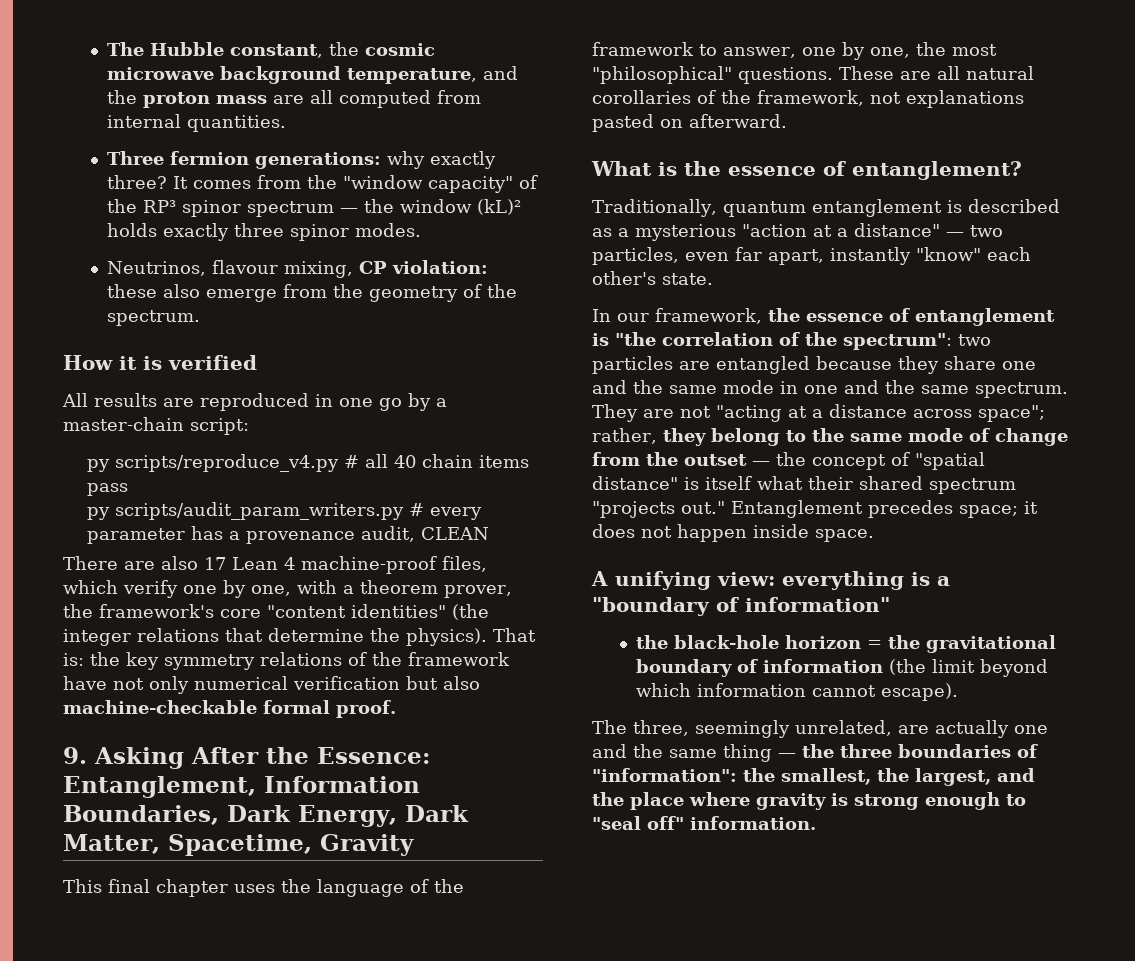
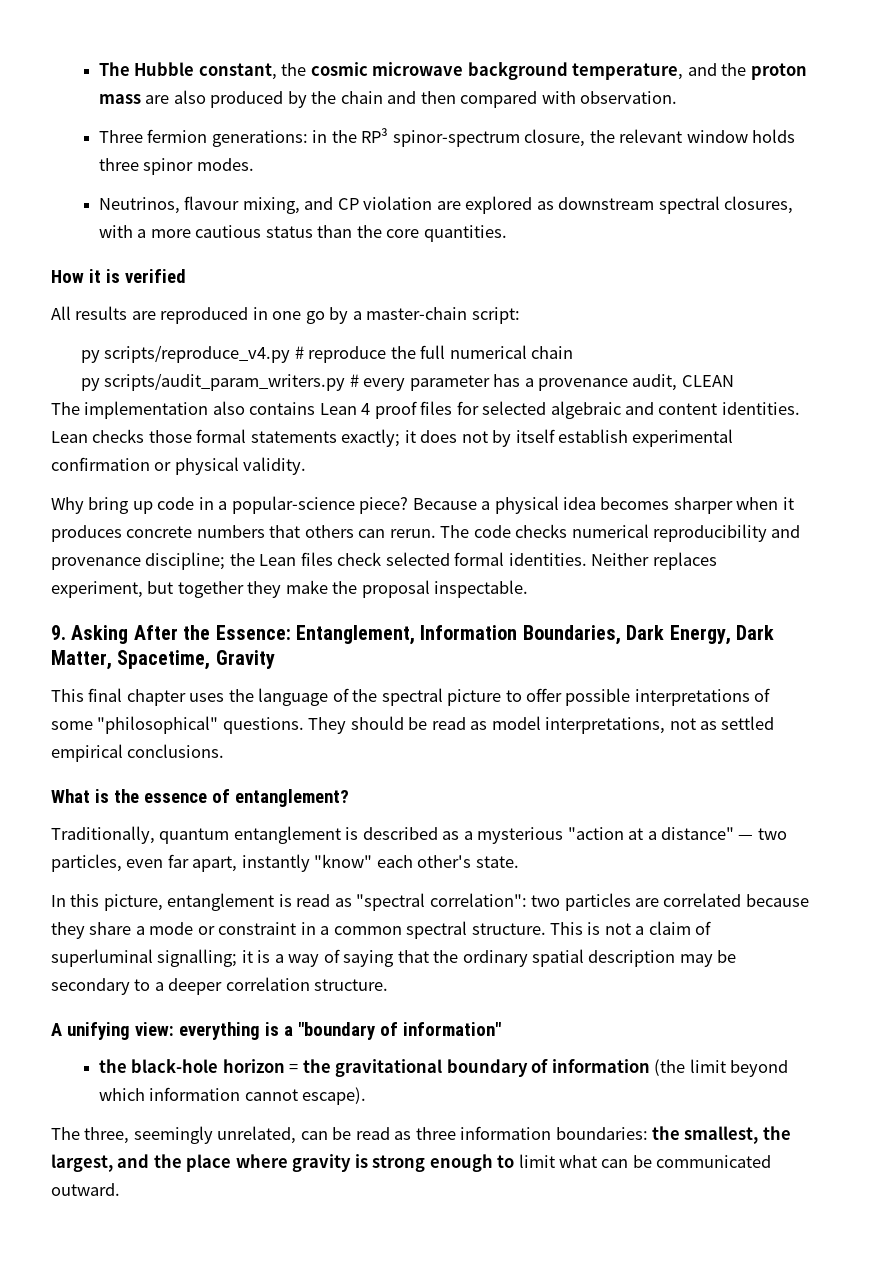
[310,90,482,108] [107,114,287,132] [107,151,497,169] [107,175,539,193] [107,199,522,217] [107,223,230,241] all computed from internal quantities. // Three fermion generations: why exactly three? It comes from the "window capacity" of the RP³ spinor spectrum — the window (kL)² holds exactly -> [173,90,678,108] [99,128,796,147] also produced by the chain and then compared with observation. // Three fermion generations: in the RP³ spinor-spectrum closure, the relevant window holds
[359,260,489,274] [107,284,518,302] [107,310,201,326] CP violation: these also emerge from the geometry of the spectrum. -> [304,196,794,214] [99,225,507,242] and CP violation are explored as downstream spectral closures, with a more cautious status than the core quantities.
[365,454,530,468] [87,483,129,496] all 40 chain items pass -> [308,345,574,363] reproduce the full numerical chain
[63,556,487,574] [63,580,512,598] [63,604,489,620] [63,628,536,646] [63,652,510,670] [63,676,480,694] [63,700,396,718] There are also 17 Lean 4 machine-proof files, which verify one by one, with a theorem prover, the framework's core "content identities" (the integer relations that determine the physics). That is: the key symmetry relations of the framework have not only numerical verification but also machine-checkable formal proof. -> [51,401,800,419] [51,429,734,447] [51,457,307,475] [51,496,794,514] [51,524,801,542] [51,552,717,570] [51,580,529,598] The implementation also contains Lean 4 proof files for selected algebraic and content identities. Lean checks those formal statements exactly; it does not by itself establish experimental confirmation or physical validity. // Why bring up code in a popular-science piece? Because a physical idea becomes sharper when it produces concrete numbers that others can rerun. The code checks numerical reproducibility and provenance discipline; the Lean files check selected formal identities. Neither replaces experiment, but together they make the proposal inspectable.
[592,42,997,60] [592,66,1034,84] [592,90,1024,108] [592,114,787,132] framework to answer, one by one, the most "philosophical" questions. These are all natural corollaries of the framework, not explanations pasted on afterward. -> [381,688,771,706] [51,716,775,734] [51,744,225,762] spectral picture to offer possible interpretations of some "philosophical" questions. They should be read as model interpretations, not as settled empirical conclusions.
[617,308,1055,326] [592,332,952,350] our framework, the essence of entanglement is "the correlation of the spectrum": -> [70,893,527,911] this picture, entanglement is read as "spectral correlation":
[716,356,810,374] entangled -> [663,893,742,907] correlated
[1002,361,1036,370] [592,380,1068,398] [592,404,1045,422] [592,428,1068,446] [592,452,985,470] [592,476,1016,494] [592,500,1038,518] [592,524,874,542] one and the same mode in one and the same spectrum. They are not "acting at a distance across space"; rather, they belong to the same mode of change from the outset — the concept of "spatial distance" is itself what their shared spectrum "projects out." Entanglement precedes space; it does not happen inside space. -> [135,921,712,939] [51,949,737,967] [51,977,389,995] a mode or constraint in a common spectral structure. This is not a claim of superluminal signalling; it is a way of saying that the ordinary spatial description may be secondary to a deeper correlation structure.
[898,720,1048,738] [592,744,1038,762] [592,768,737,782] are actually one and the same thing — the three boundaries of "information": -> [300,1126,648,1140] can be read as three information boundaries:
[592,816,816,830] "seal off" information. -> [518,1154,772,1168] [51,1183,120,1196] limit what can be communicated outward.

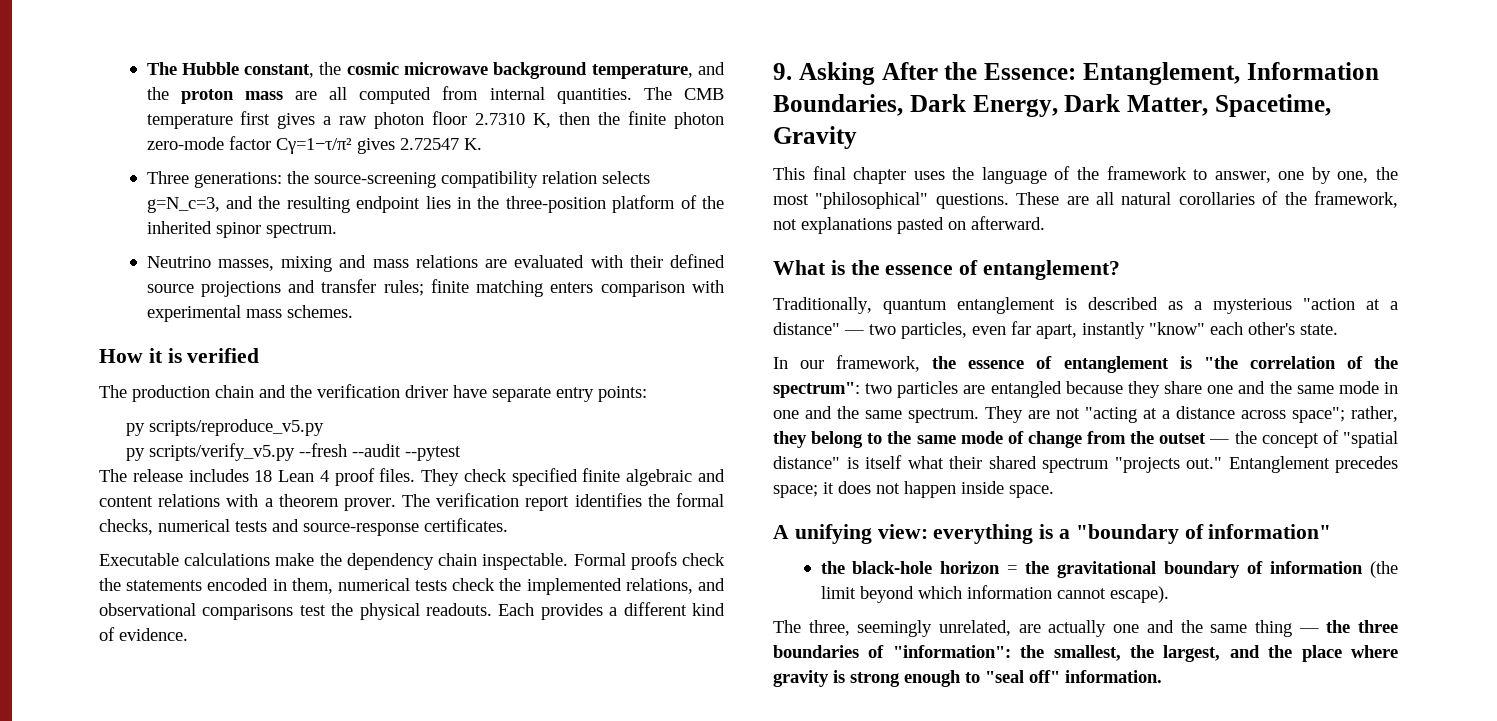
[173,90,678,108] [99,128,796,147] [99,158,254,175] [99,196,794,214] [99,225,507,242] [51,269,186,283] [51,306,520,324] [80,345,574,363] [80,373,734,391] [51,401,800,419] [51,429,734,447] [51,457,307,475] [51,496,794,514] [51,524,801,542] [51,552,717,570] [51,580,529,598] also produced by the chain and then compared with observation. // Three fermion generations: in the RP³ spinor-spectrum closure, the relevant window holds three spinor modes. // Neutrinos, flavour mixing, and CP violation are explored as downstream spectral closures, with a more cautious status than the core quantities. // How it is verified // All results are reproduced in one go by a master-chain script: // py scripts/reproduce_v4.py # reproduce the full numerical chain // py scripts/audit_param_writers.py # every parameter has a provenance audit, CLEAN // The implementation also contains Lean 4 proof files for selected algebraic and content identities. Lean checks those formal statements exactly; it does not by itself establish experimental confirmation or physical validity. // Why bring up code in a popular-science piece? Because a physical idea becomes sharper when it produces concrete numbers that others can rerun. The code checks numerical reproducibility and provenance discipline; the Lean files check selected formal identities. Neither replaces experiment, but together they make the proposal inspectable. -> [329,86,724,104] [146,111,724,129] [146,136,482,154] [146,171,650,188] [146,195,725,213] [146,221,337,238] [146,254,725,272] [146,279,724,297] [146,305,353,322] [99,348,260,363] [99,384,647,402] [126,419,325,436] [126,443,462,461] [99,468,725,486] [99,493,724,511] [99,518,508,536] [99,552,725,570] [99,578,725,595] [99,602,725,620] [99,627,188,641] all computed from internal quantities. The CMB temperature first gives a raw photon floor 2.7310 K, then the finite photon zero-mode factor Cγ=1−τ/π² gives 2.72547 K. // Three generations: the source-screening compatibility relation selects g=N_c=3, and the resulting endpoint lies in the three-position platform of the inherited spinor spectrum. // Neutrino masses, mixing and mass relations are evaluated with their defined source projections and transfer rules; finite matching enters comparison with experimental mass schemes. // How it is verified // The production chain and the verification driver have separate entry points: // py scripts/reproduce_v5.py // py scripts/verify_v5.py --fresh --audit --pytest // The release includes 18 Lean 4 proof files. They check specified finite algebraic and content relations with a theorem prover. The verification report identifies the formal checks, numerical tests and source-response certificates. // Executable calculations make the dependency chain inspectable. Formal proofs check the statements encoded in them, numerical tests check the implemented relations, and observational comparisons test the physical readouts. Each provides a different kind of evidence.
[381,688,771,706] [51,716,775,734] [51,744,225,762] spectral picture to offer possible interpretations of some "philosophical" questions. They should be read as model interpretations, not as settled empirical conclusions. -> [1106,166,1398,184] [773,191,1398,209] [773,216,1045,234] framework to answer, one by one, the most "philosophical" questions. These are all natural corollaries of the framework, not explanations pasted on afterward.
[70,893,527,911] this picture, entanglement is read as "spectral correlation": -> [800,355,1398,373] [773,382,860,398] our framework, the essence of entanglement is "the correlation of the spectrum":
[663,893,742,907] correlated -> [990,381,1062,398] entangled
[135,921,712,939] [51,949,737,967] [51,977,389,995] a mode or constraint in a common spectral structure. This is not a claim of superluminal signalling; it is a way of saying that the ordinary spatial description may be secondary to a deeper correlation structure. -> [1207,381,1398,394] [773,406,1398,423] [773,430,1398,448] [773,455,1398,473] [773,481,1054,498] one and the same mode in one and the same spectrum. They are not "acting at a distance across space"; rather, they belong to the same mode of change from the outset — the concept of "spatial distance" is itself what their shared spectrum "projects out." Entanglement precedes space; it does not happen inside space.
[300,1126,648,1140] can be read as three information boundaries: -> [1018,620,1398,637] [773,645,1011,658] are actually one and the same thing — the three boundaries of "information":
[518,1154,772,1168] [51,1183,120,1196] limit what can be communicated outward. -> [985,670,1162,683] "seal off" information.

